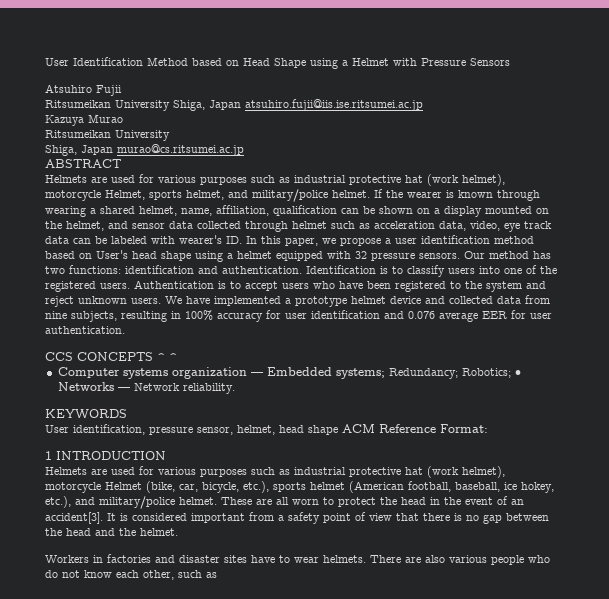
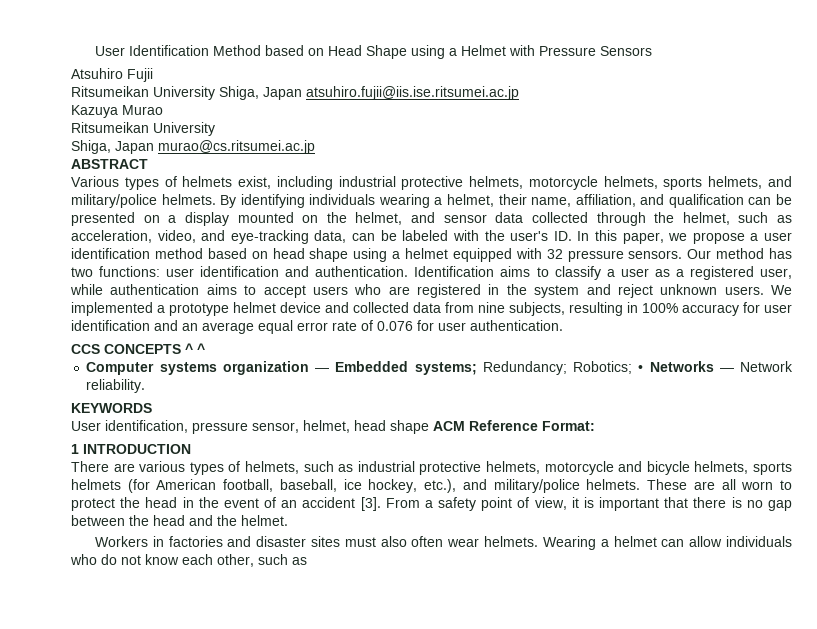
[45,174,505,186] [45,189,540,202] [45,206,177,217] Helmets are used for various purposes such as industrial protective hat (work helmet), motorcycle Helmet, sports helmet, and military/police helmet. If the wearer is known through wearing a shared helmet, -> [71,176,792,190] [71,194,527,208] Various types of helmets exist, including industrial protective helmets, motorcycle helmets, sports helmets, and military/police helmets. By identifying individuals wearing a helmet, their
(269, 210) none -> [640,194,665,205] and
[379,206,413,214] shown -> [71,212,135,226] presented
[292,221,552,232] [45,236,69,244] helmet such as acceleration data, video, eye track data -> [654,212,792,225] [71,230,347,244] the helmet, such as acceleration, video, and eye-tracking data,
[179,235,222,244] wearer's -> [484,230,549,241] the user's
[96,250,128,259] User's -> (268, 255) none
(121, 269) none -> [166,268,195,277] user
[380,266,388,274] is -> [500,266,531,277] aims
[448,265,557,274] [45,280,461,292] users into one of the registered users. Authentication is to accept users who have been registered to -> [606,266,793,280] [70,284,500,298] a user as a registered user, while authentication aims to accept users who are registered in
[186,296,210,304] have -> (792, 290) none
[408,311,507,322] 0.076 average EER -> [182,320,413,334] an average equal error rate of 0.076
[45,466,505,478] [45,481,404,493] Helmets are used for various purposes such as industrial protective hat (work helmet), motorcycle Helmet (bike, car, bicycle, etc.), sports helmet (American -> [71,461,793,475] [71,479,217,493] There are various types of helmets, such as industrial protective helmets, motorcycle and bicycle helmets, sports helmets (for American
[521,482,554,493] hokey, -> [368,479,418,493] hockey,
[179,497,217,505] helmet. -> [586,479,641,490] helmets.
[45,512,392,524] accident[3]. It is considered important from a safety point of view -> [302,497,660,511] accident [3]. From a safety point of view, it is important
[251,555,524,565] have to wear helmets. There are also various people -> [344,536,793,550] must also often wear helmets. Wearing a helmet can allow individuals

